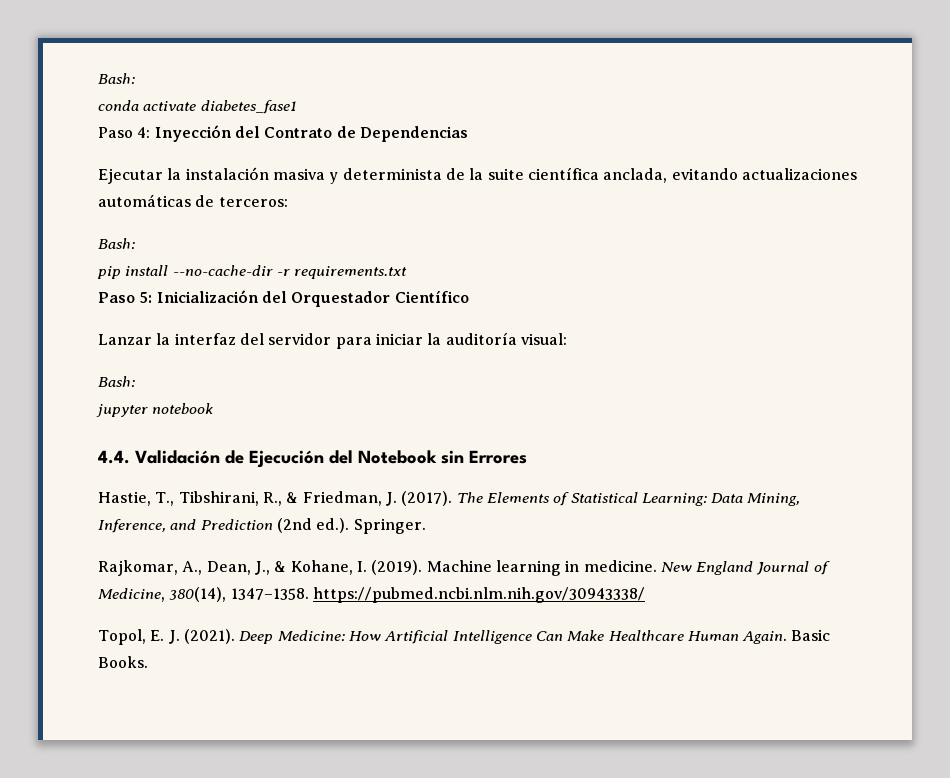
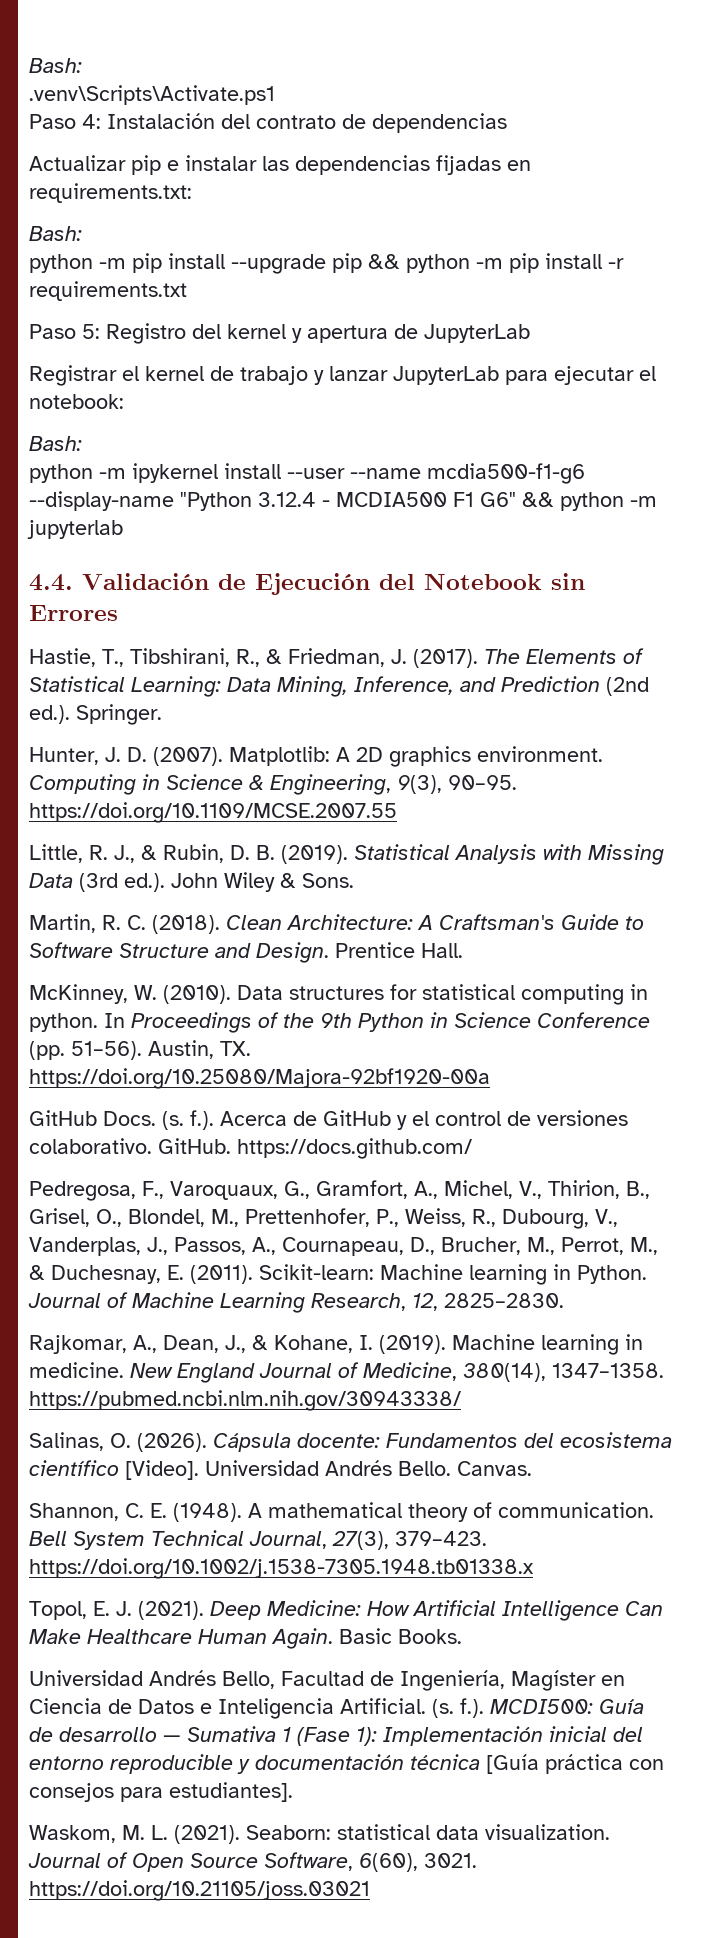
[98,73,135,84] [98,100,297,114] Bash: // conda activate diabetes_fase1 -> [29,58,82,73] [29,85,275,105] Bash: // .venv\Scripts\Activate.ps1
[154,125,468,142] [98,167,857,184] [98,194,288,207] [98,238,135,249] [97,265,408,279] [98,290,469,307] [98,332,567,349] [98,376,135,387] [96,403,214,417] Inyección del Contrato de Dependencias // Ejecutar la instalación masiva y determinista de la suite científica anclada, evitando actualizaciones automáticas de terceros: // Bash: // pip install --no-cache-dir -r requirements.txt // Paso 5: Inicialización del Orquestador Científico // Lanzar la interfaz del servidor para iniciar la auditoría visual: // Bash: // jupyter notebook -> [107,113,507,133] [29,155,531,175] [29,183,192,203] [29,226,82,241] [29,253,624,274] [29,281,187,301] [29,323,530,344] [29,365,656,386] [29,394,124,409] [29,436,82,451] [29,463,585,484] [29,491,657,511] [27,520,123,539] Instalación del contrato de dependencias // Actualizar pip e instalar las dependencias fijadas en requirements.txt: // Bash: // python -m pip install --upgrade pip && python -m pip install -r requirements.txt // Paso 5: Registro del kernel y apertura de JupyterLab // Registrar el kernel de trabajo y lanzar JupyterLab para ejecutar el notebook: // Bash: // python -m ipykernel install --user --name mcdia500-f1-g6 --display-name "Python 3.12.4 - MCDIA500 F1 G6" && python -m jupyterlab
(426, 526) none -> [29,746,603,767] [29,774,517,795] [29,802,397,823] [29,844,664,865] [29,872,354,892] [29,914,644,934] [29,942,463,963] [29,984,648,1005] [29,1012,650,1033] [29,1040,251,1060] [29,1068,490,1089] [29,1110,628,1130] [29,1138,472,1159] [29,1180,650,1201] [29,1208,618,1229] [29,1237,658,1256] [29,1264,647,1285] [28,1292,564,1313] // Hunter, J. D. (2007). Matplotlib: A 2D graphics environment. Computing in Science & Engineering, 9(3), 90–95. https://doi.org/10.1109/MCSE.2007.55 // Little, R. J., & Rubin, D. B. (2019). Statistical Analysis with Missing Data (3rd ed.). John Wiley & Sons. // Martin, R. C. (2018). Clean Architecture: A Craftsman's Guide to Software Structure and Design. Prentice Hall. // McKinney, W. (2010). Data structures for statistical computing in python. In Proceedings of the 9th Python in Science Conference (pp. 51–56). Austin, TX. https://doi.org/10.25080/Majora-92bf1920-00a // GitHub Docs. (s. f.). Acerca de GitHub y el control de versiones colaborativo. GitHub. https://docs.github.com/ // Pedregosa, F., Varoquaux, G., Gramfort, A., Michel, V., Thirion, B., Grisel, O., Blondel, M., Prettenhofer, P., Weiss, R., Dubourg, V., Vanderplas, J., Passos, A., Cournapeau, D., Brucher, M., Perrot, M., & Duchesnay, E. (2011). Scikit-learn: Machine learning in Python. Journal of Machine Learning Research, 12, 2825–2830.
(645, 595) none -> [29,1432,672,1452] [29,1460,532,1480] [29,1502,654,1522] [29,1530,487,1550] [29,1558,534,1579] // Salinas, O. (2026). Cápsula docente: Fundamentos del ecosistema científico [Video]. Universidad Andrés Bello. Canvas. // Shannon, C. E. (1948). A mathematical theory of communication. Bell System Technical Journal, 27(3), 379–423. https://doi.org/10.1002/j.1538-7305.1948.tb01338.x
(148, 662) none -> [29,1670,625,1691] [29,1698,644,1719] [29,1726,643,1746] [29,1754,664,1774] [29,1782,293,1802] [29,1824,610,1844] [28,1852,477,1872] [29,1880,370,1901] // Universidad Andrés Bello, Facultad de Ingeniería, Magíster en Ciencia de Datos e Inteligencia Artificial. (s. f.). MCDI500: Guía de desarrollo — Sumativa 1 (Fase 1): Implementación inicial del entorno reproducible y documentación técnica [Guía práctica con consejos para estudiantes]. // Waskom, M. L. (2021). Seaborn: statistical data visualization. Journal of Open Source Software, 6(60), 3021. https://doi.org/10.21105/joss.03021

